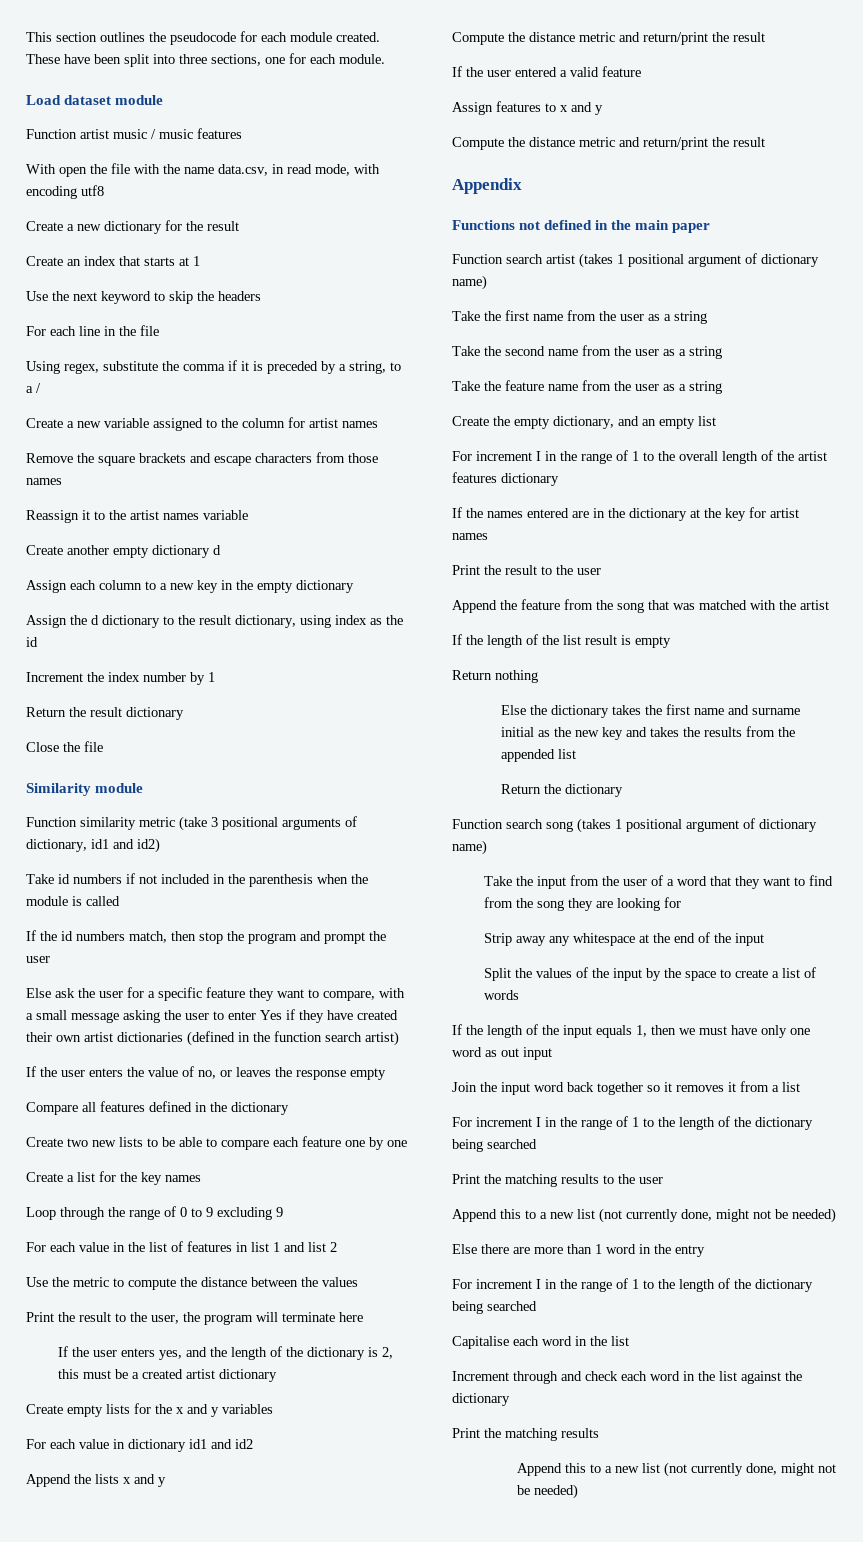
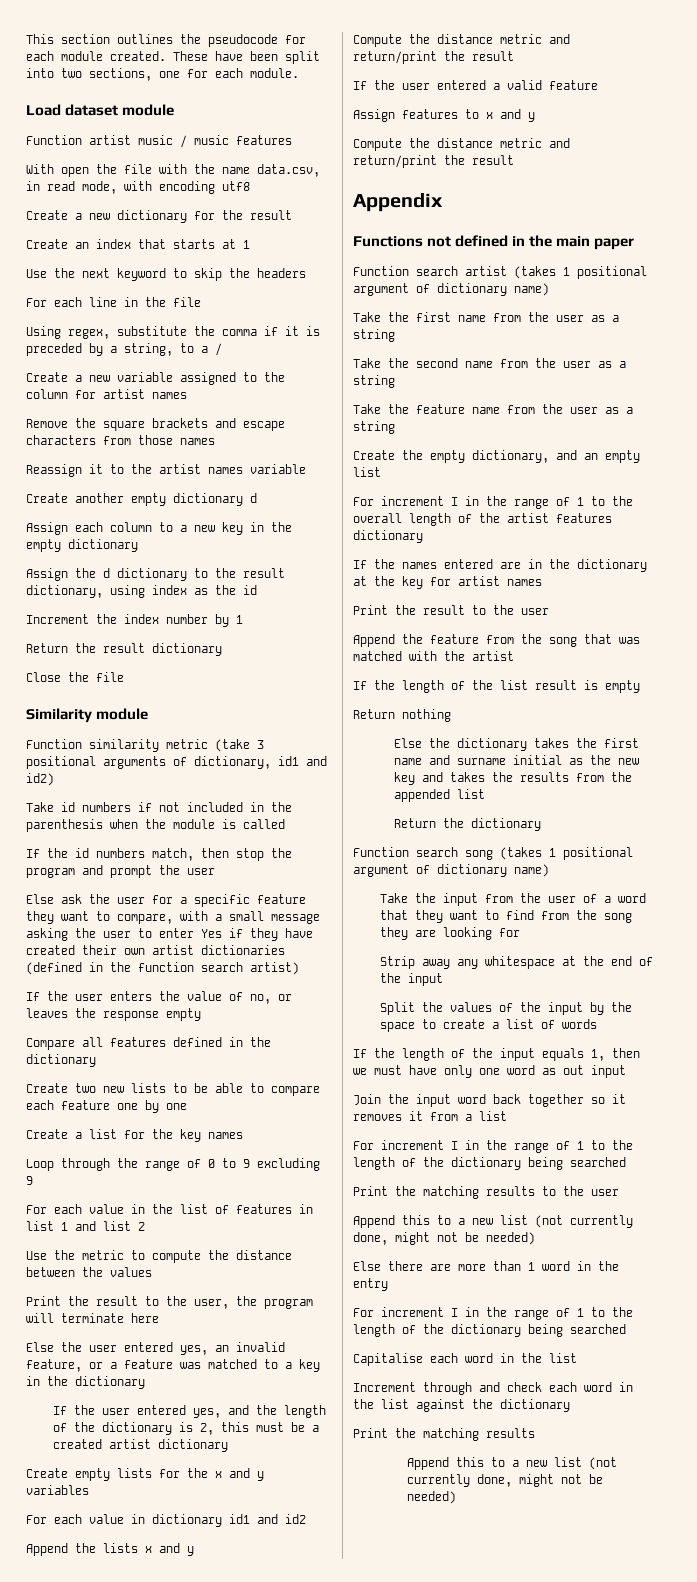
[179,54,207,64] three -> [61,68,82,78] two
[58,1346,156,1357] // If the user enters -> [26,1342,285,1355] [26,1359,320,1372] [26,1376,145,1389] [53,1405,187,1415] // Else the user entered yes, an invalid feature, or a feature was matched to a key in the dictionary // If the user entered

